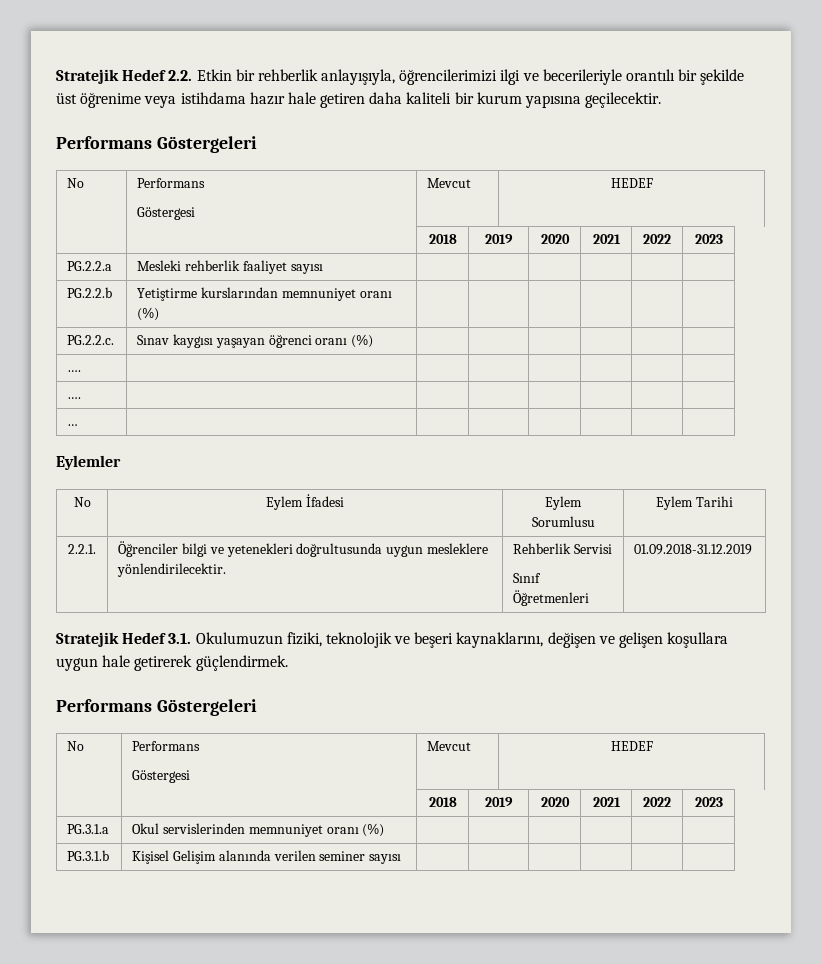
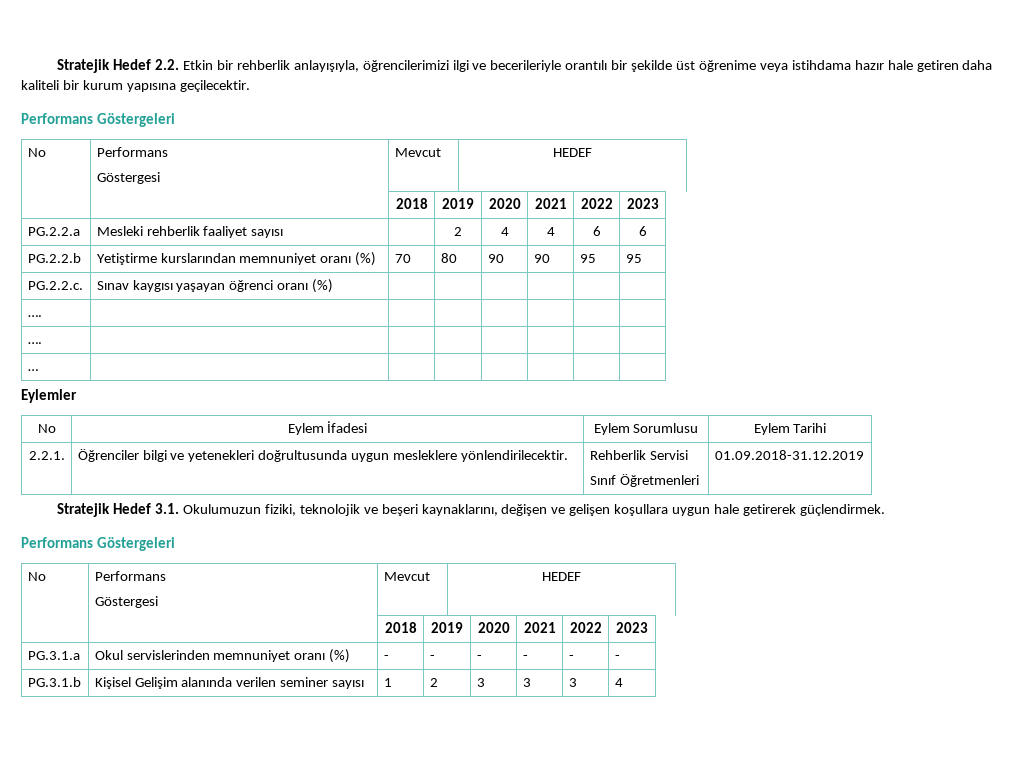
(323, 269) | | | | -> [454,227,462,236] [500,227,509,236] [546,227,555,236] [592,226,601,236] [638,226,647,236] 2 | 4 | 4 | 6 | 6
(160, 314) | | | | | -> [394,254,411,263] [440,253,457,263] [487,254,504,263] [533,254,550,263] [579,254,596,263] [625,254,642,263] 70 | 80 | 90 | 90 | 95 | 95
(385, 830) | | | | | -> [383,655,389,660] [429,655,435,660] [476,655,482,660] [522,655,528,660] [568,655,574,660] [614,655,620,660] - | - | - | - | - | -
(402, 859) | | | | | -> [383,678,392,687] [429,678,438,687] [476,678,485,687] [522,678,531,687] [568,678,577,687] [614,678,623,687] 1 | 2 | 3 | 3 | 3 | 4

